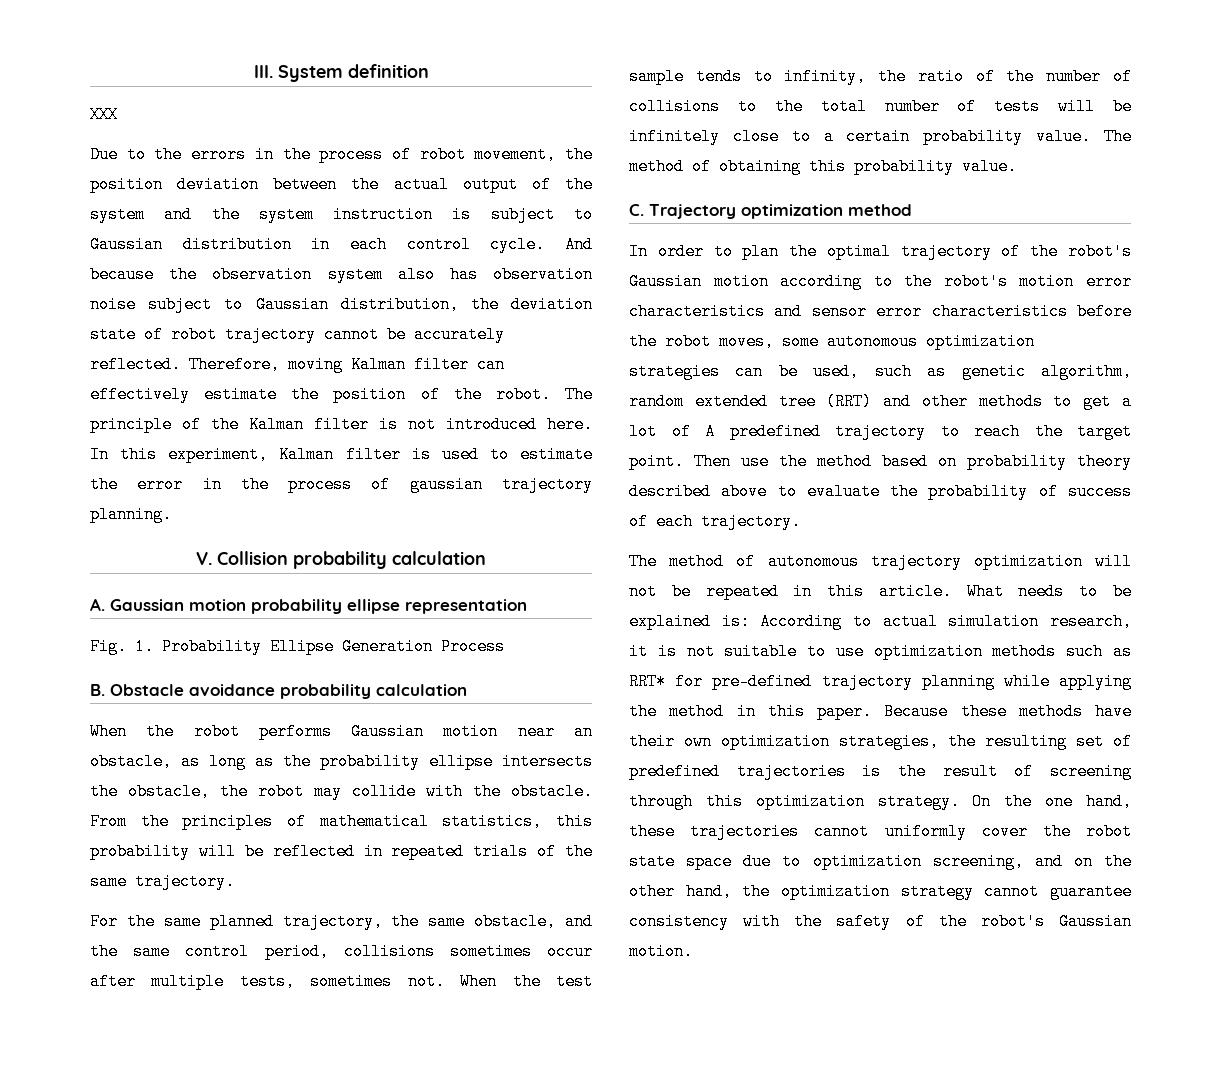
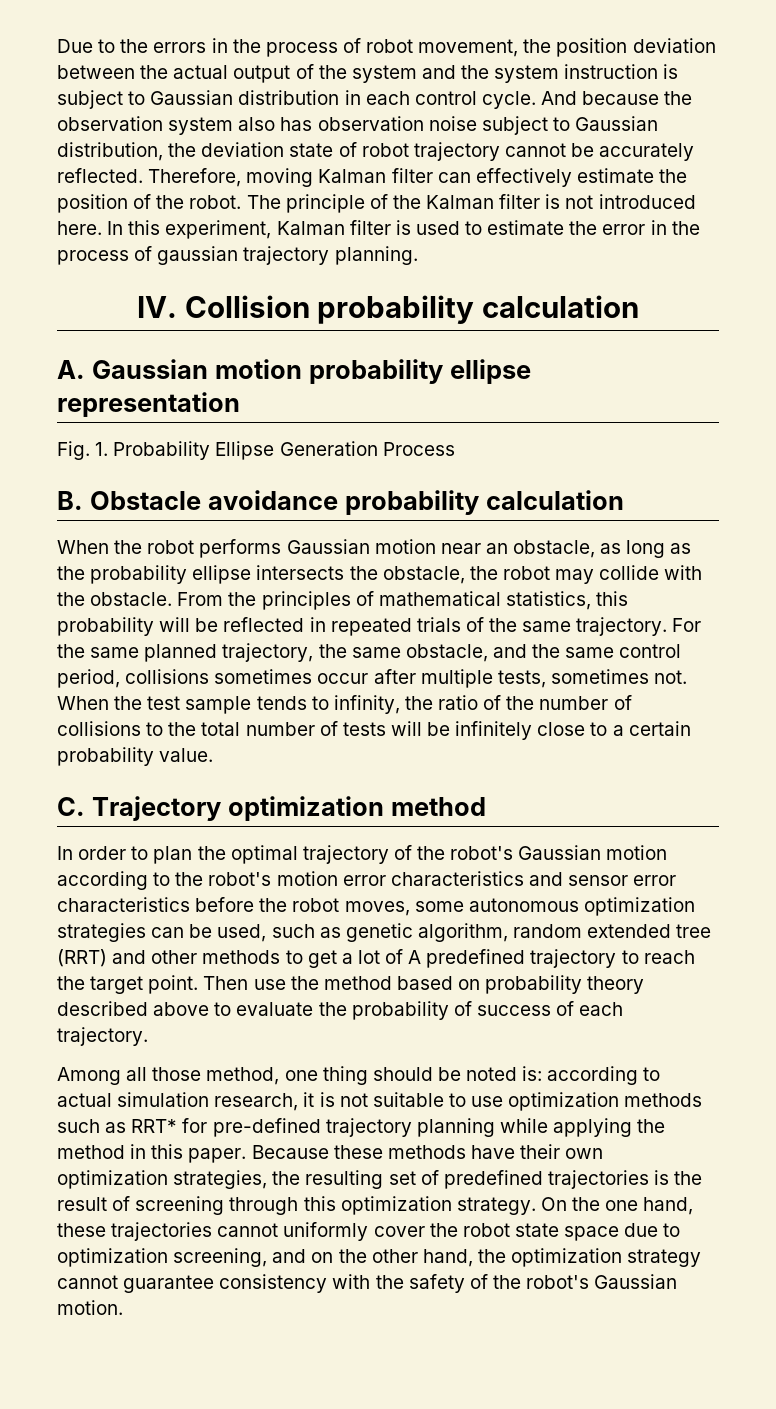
[253,64,429,82] [90,106,118,123] III. System definition // XXX // -> (57, 46) none
[196,552,212,565] V. -> [136,296,177,318] IV.
(235, 881) // -> (668, 626) none
[1104,128,1132,145] [629,158,1017,175] The method of obtaining this probability value. -> (214, 755) none
[629,553,1132,570] [629,583,1132,600] [629,613,843,630] The method of autonomous trajectory optimization will not be repeated in this article. What needs to be explained is: According -> [57,1066,639,1085] Among all those method, one thing should be noted is: according

